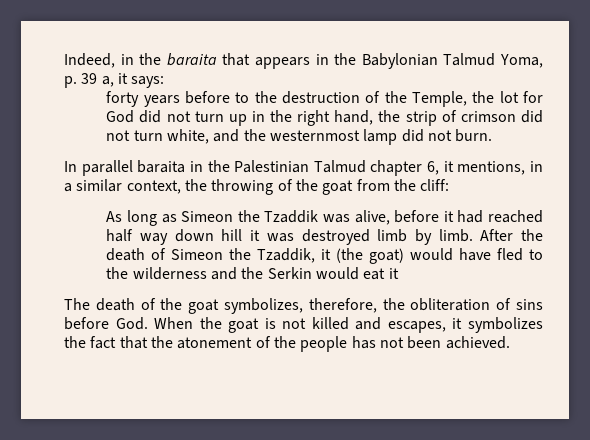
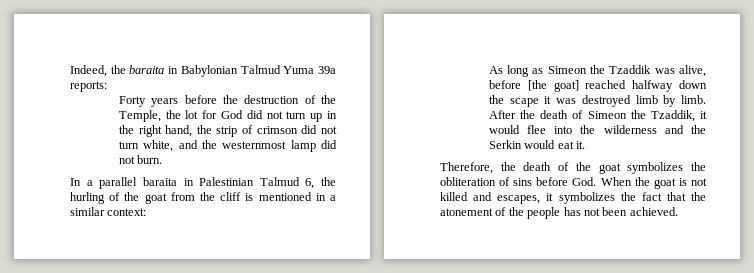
[120,54,134,65] in -> (107, 71) none
[222,53,543,69] [64,73,165,88] [106,91,140,107] that appears in the Babylonian Talmud Yoma, p. 39 a, it says: // forty -> [168,65,336,77] [70,81,107,92] [118,96,146,107] in Babylonian Talmud Yuma 39a reports: // Forty
[235,92,250,103] to -> (217, 99) none
(77, 166) none -> [86,180,93,186] a
[207,160,230,172] the -> (194, 182) none
[370,160,543,176] [64,179,274,195] chapter 6, it mentions, in a similar context, the throwing -> [305,177,336,189] [70,192,105,204] 6, the hurling
[420,179,450,191] cliff: -> [220,192,336,201] [70,207,147,216] cliff is mentioned in a similar context:
[443,210,544,223] [106,229,243,245] it had reached half way down hill -> [527,80,707,92] [488,95,539,107] [the goat] reached halfway down the scape
[336,248,543,264] (the goat) would have fled to -> [488,125,573,134] would flee into
[388,268,399,279] [64,298,90,310] it // The -> [576,141,586,149] [440,162,516,174] it. // Therefore, the
[224,298,377,314] symbolizes, therefore, -> [627,162,684,174] symbolizes

